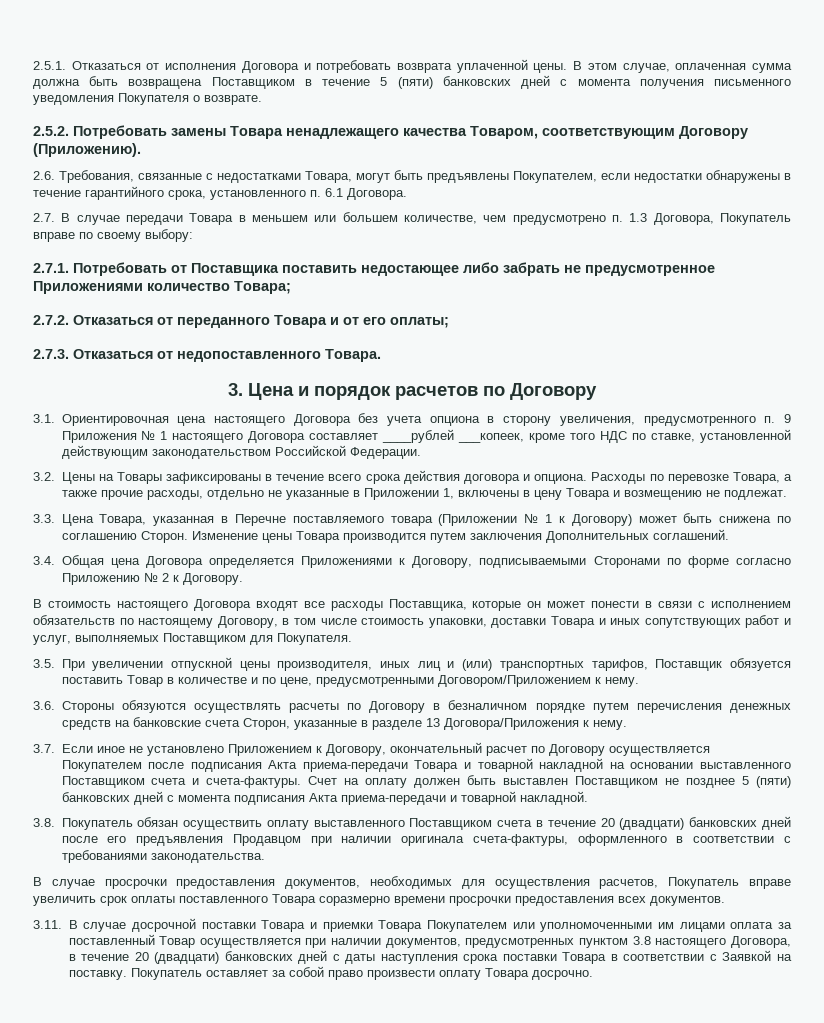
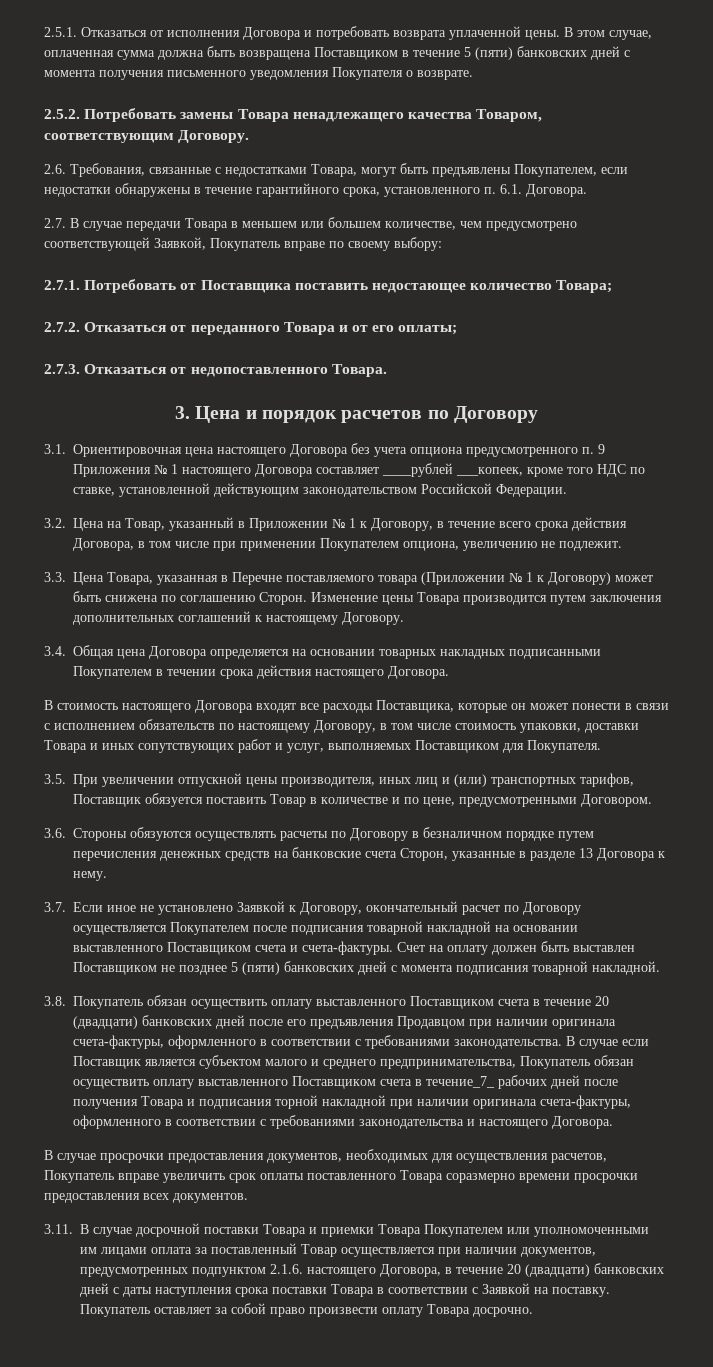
[679,126,748,139] [33,143,141,157] Договору (Приложению). -> [178,130,250,143] Договору.
[325,188,343,197] 6.1 -> [500,184,522,194] 6.1.
[611,213,714,225] п. 1.3 Договора, -> [44,237,206,251] соответствующей Заявкой,
[463,262,715,276] [33,281,143,294] либо забрать не предусмотренное Приложениями -> (466, 288) none
[487,416,635,426] в сторону увеличения, -> (463, 452) none
[61,472,261,484] Цены на Товары зафиксированы -> [73,517,433,531] Цена на Товар, указанный в Приложении № 1 к Договору,
[463,472,792,484] [61,488,787,500] договора и опциона. Расходы по перевозке Товара, а также прочие расходы, отдельно не указанные в Приложении 1, включены в цену Товара и возмещению не подлежат. -> [73,538,622,551] Договора, в том числе при применении Покупателем опциона, увеличению не подлежит.
[545,529,729,543] Дополнительных соглашений. -> [73,611,404,625] дополнительных соглашений к настоящему Договору.
[301,556,791,568] [61,572,243,585] Приложениями к Договору, подписываемыми Сторонами по форме согласно Приложению № 2 к Договору. -> [292,649,601,659] [73,665,449,679] на основании товарных накладных подписанными Покупателем в течении срока действия настоящего Договора.
[437,675,639,687] Договором/Приложением к нему. -> [581,794,652,807] Договором.
[443,718,579,730] Договора/Приложения -> [597,848,655,861] Договора
[227,744,312,756] Приложением -> [237,901,285,912] Заявкой
[268,760,472,772] Акта приема-передачи Товара и -> (364, 930) none
[308,793,457,805] Акта приема-передачи и -> (529, 970) none
(265, 858) none -> [566,1036,649,1049] [73,1055,634,1069] [73,1075,618,1089] [73,1095,631,1109] [73,1115,613,1129] В случае если Поставщик является субъектом малого и среднего предпринимательства, Покупатель обязан осуществить оплату выставленного Поставщиком счета в течение_7_ рабочих дней после получения Товара и подписания торной накладной при наличии оригинала счета-фактуры, оформленного в соответствии с требованиями законодательства и настоящего Договора.
[579,936,651,948] пунктом 3.8 -> [192,1264,303,1277] подпунктом 2.1.6.

